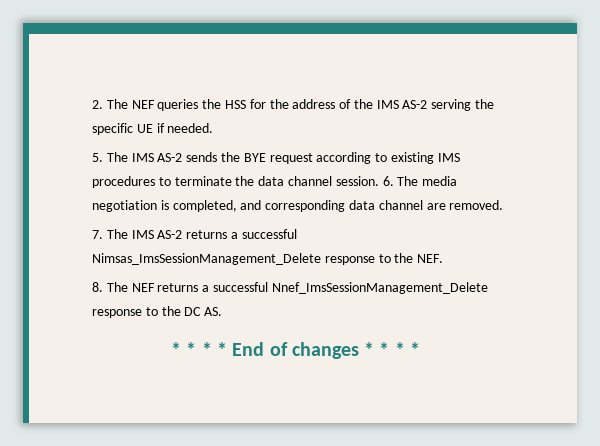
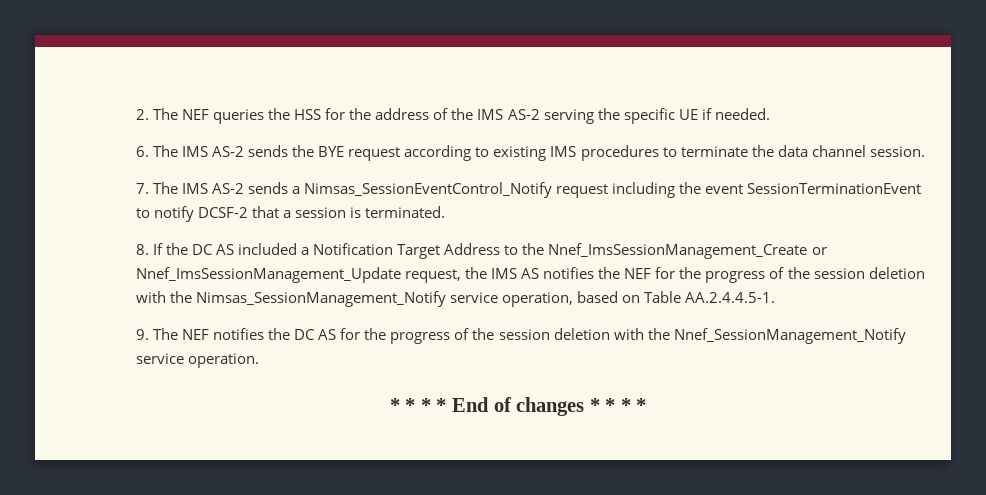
[92,153,104,162] 5. -> [135,146,149,157] 6.
[382,176,458,186] [92,200,504,212] [92,229,297,239] [92,253,444,265] [92,282,488,294] [92,306,223,318] 6. The media negotiation is completed, and corresponding data channel are removed. // 7. The IMS AS-2 returns a successful Nimsas_ImsSessionManagement_Delete response to the NEF. // 8. The NEF returns a successful Nnef_ImsSessionManagement_Delete response to the DC AS. -> [135,182,922,198] [135,206,446,222] [135,243,827,259] [135,267,925,283] [135,291,776,307] [135,328,906,344] [135,353,259,368] // 7. The IMS AS-2 sends a Nimsas_SessionEventControl_Notify request including the event SessionTerminationEvent to notify DCSF-2 that a session is terminated. // 8. If the DC AS included a Notification Target Address to the Nnef_ImsSessionManagement_Create or Nnef_ImsSessionManagement_Update request, the IMS AS notifies the NEF for the progress of the session deletion with the Nimsas_SessionManagement_Notify service operation, based on Table AA.2.4.4.5-1. // 9. The NEF notifies the DC AS for the progress of the session deletion with the Nnef_SessionManagement_Notify service operation.

